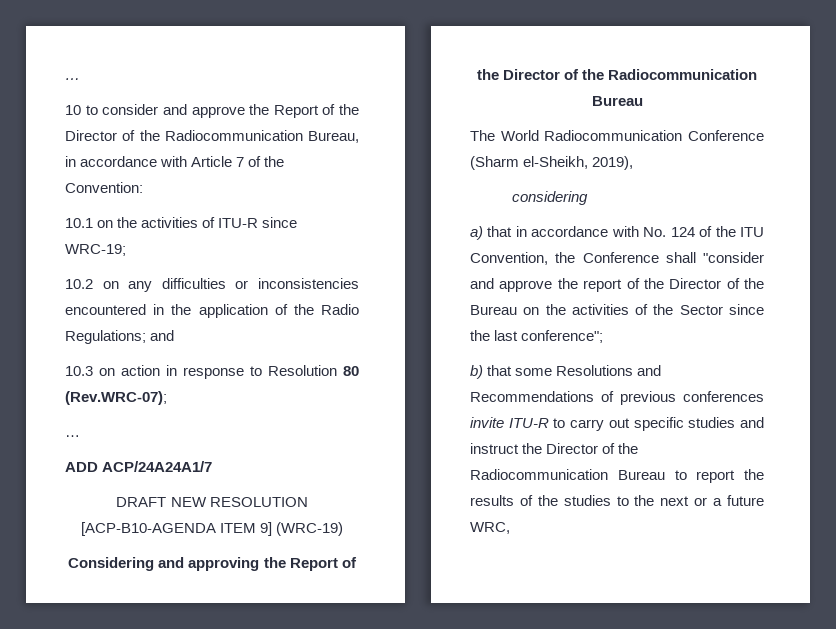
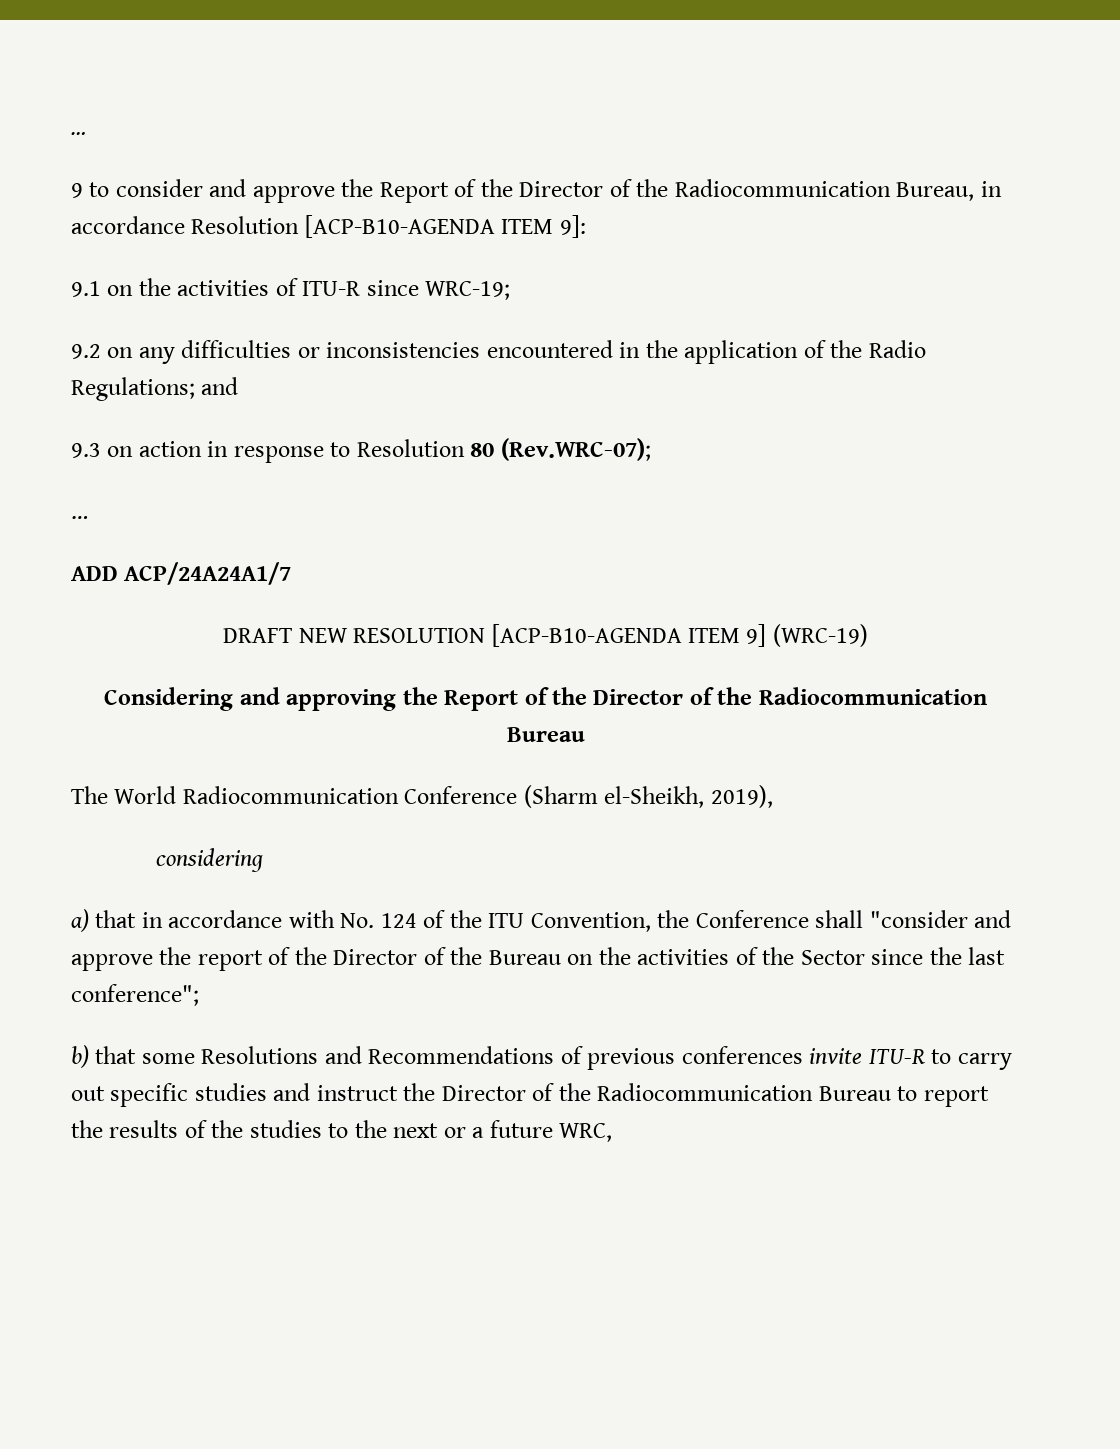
[65,78,80,80] [65,105,81,115] … // 10 -> [71,132,86,135] [71,183,83,198] … // 9
[160,156,285,167] [65,182,143,193] [65,218,93,228] with Article 7 of the Convention: // 10.1 -> [191,215,586,238] [71,281,101,297] Resolution [ACP-B10-AGENDA ITEM 9]: // 9.1
[65,279,93,289] 10.2 -> [71,344,101,359] 9.2
[65,366,93,376] 10.3 -> [71,443,101,458] 9.3

